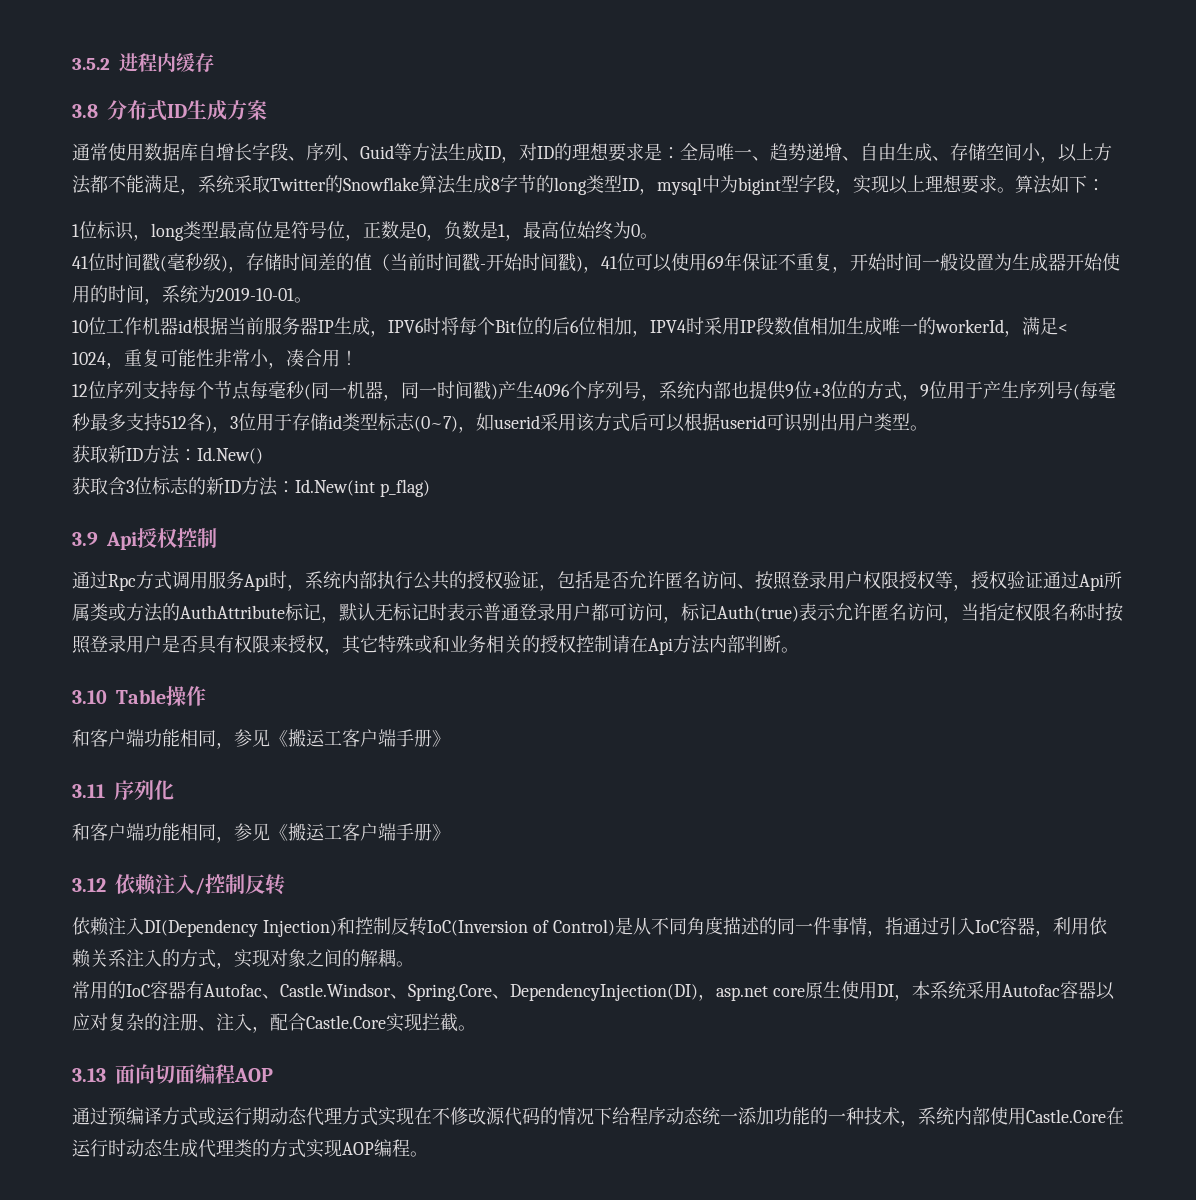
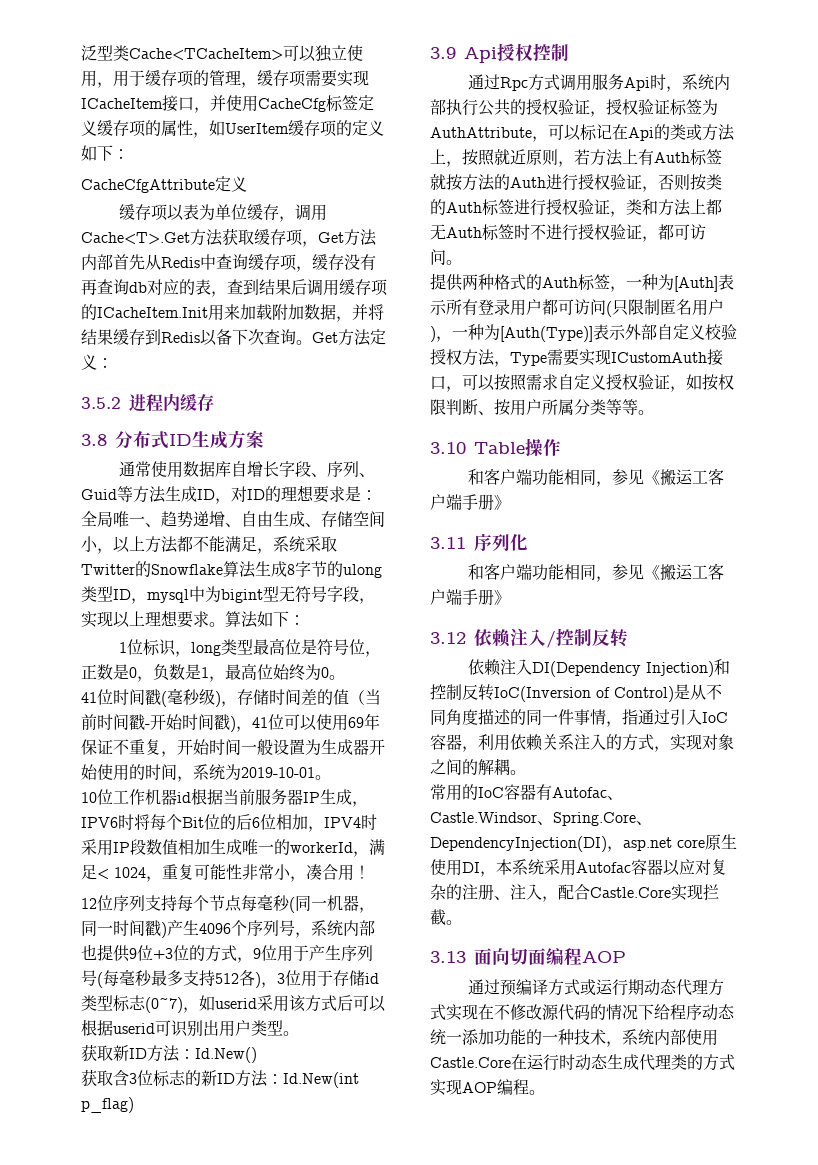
(72, 64) none -> [81,45,363,62] [81,70,369,88] [81,95,374,113] [81,120,384,138] [81,145,129,161] [81,176,247,193] [119,204,328,222] [81,228,377,247] [81,254,376,272] [81,279,388,297] [81,304,384,322] [81,329,386,346] [81,354,113,370] 泛型类Cache<TCacheItem>可以独立使用，用于缓存项的管理，缓存项需要实现ICacheItem接口，并使用CacheCfg标签定义缓存项的属性，如UserItem缓存项的定义如下： // CacheCfgAttribute定义 // 缓存项以表为单位缓存，调用Cache<T>.Get方法获取缓存项，Get方法内部首先从Redis中查询缓存项，缓存没有再查询db对应的表，查到结果后调用缓存项的ICacheItem.Init用来加载附加数据，并将结果缓存到Redis以备下次查询。Get方法定义： //
[554,177,587,195] long -> [343,564,382,578] ulong
(799, 183) none -> [279,586,327,602] 无符号
[557,571,1122,591] [72,602,1123,623] [72,635,781,655] 包括是否允许匿名访问、按照登录用户权限授权等，授权验证通过Api所属类或方法的AuthAttribute标记，默认无标记时表示普通登录用户都可访问，标记Auth(true)表示允许匿名访问，当指定权限名称时按照登录用户是否具有权限来授权，其它特殊或和业务相关的授权控制请在Api方法内部判断 -> [606,99,718,116] [430,124,735,142] [430,149,722,167] [430,174,722,192] [430,199,722,217] [430,224,706,242] [430,249,462,265] [430,273,734,292] [430,299,724,317] [430,324,737,342] [430,349,723,367] [430,374,734,392] [430,399,638,416] 授权验证标签为AuthAttribute，可以标记在Api的类或方法上，按照就近原则，若方法上有Auth标签就按方法的Auth进行授权验证，否则按类的Auth标签进行授权验证，类和方法上都无Auth标签时不进行授权验证，都可访问。 // 提供两种格式的Auth标签，一种为[Auth]表示所有登录用户都可访问(只限制匿名用户)，一种为[Auth(Type)]表示外部自定义校验授权方法，Type需要实现ICustomAuth接口，可以按照需求自定义授权验证，如按权限判断、按用户所属分类等等

